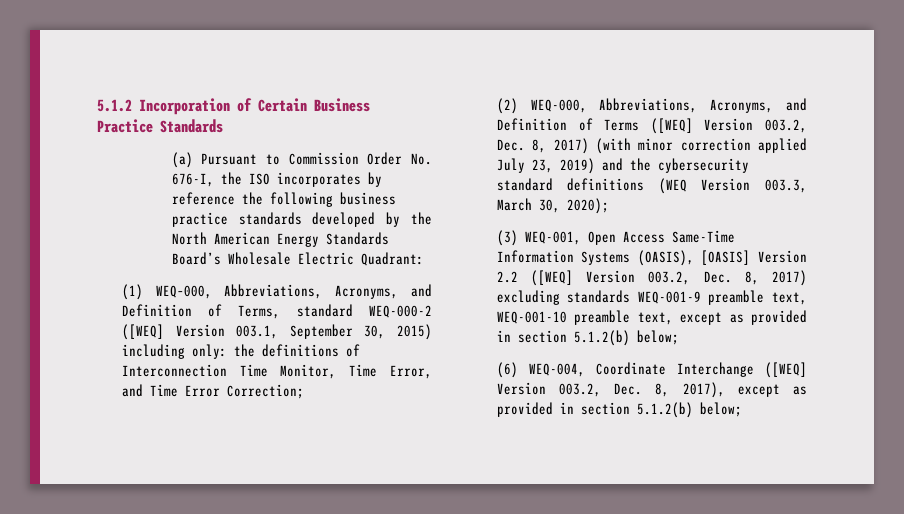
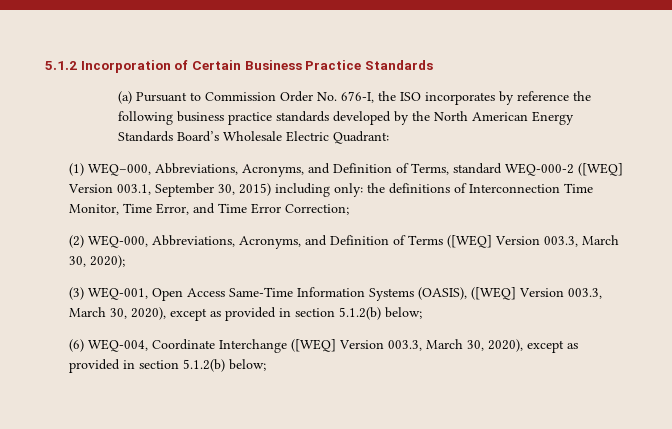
[765,119,807,133] [496,138,807,154] [496,158,749,174] [496,178,751,194] 003.2, Dec. 8, 2017) (with minor correction applied July 23, 2019) and the cybersecurity standard definitions (WEQ Version -> (541, 240) none
[701,250,807,265] [496,270,807,286] [496,290,807,305] [496,310,673,325] [OASIS] Version 2.2 ([WEQ] Version 003.2, Dec. 8, 2017) excluding standards WEQ-001-9 preamble text, WEQ-001-10 preamble text, -> [471,287,603,300] [69,307,167,320] ([WEQ] Version 003.3, March 30, 2020),
[559,382,725,398] 003.2, Dec. 8, 2017), -> [388,339,524,352] 003.3, March 30, 2020),

